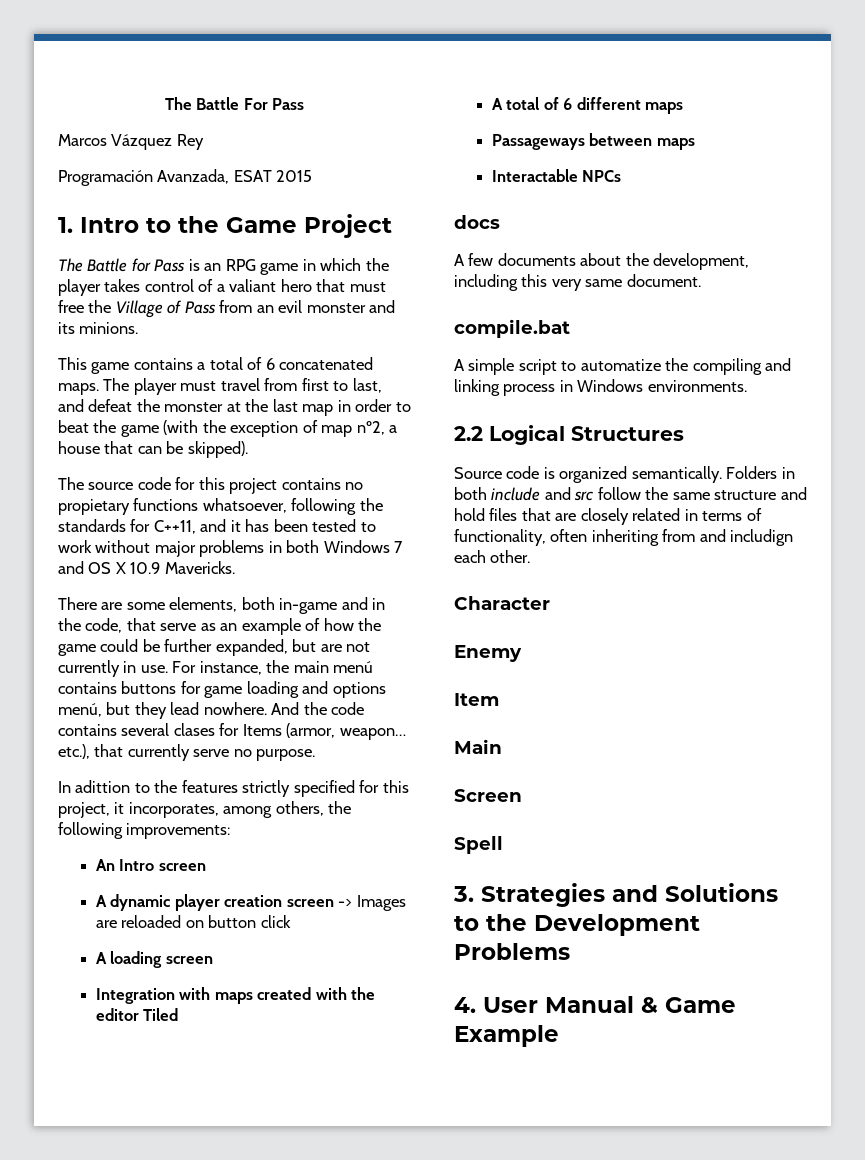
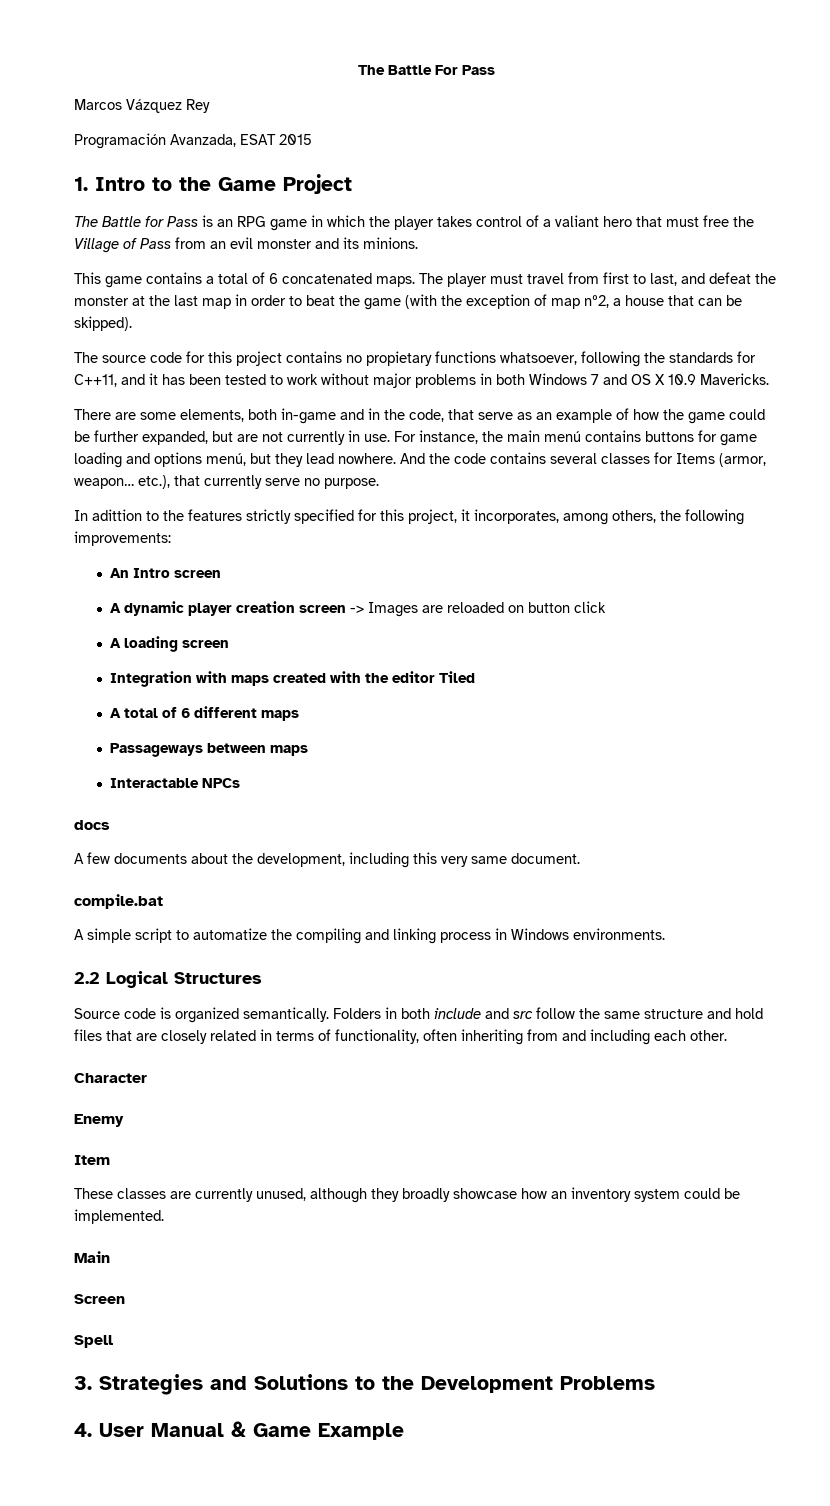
[173,723,215,736] clases -> [601,453,650,464] classes
[730,529,794,546] includign -> [590,1029,650,1045] including
(499, 699) none -> [74,1187,740,1203] [74,1209,164,1224] // These classes are currently unused, although they broadly showcase how an inventory system could be implemented.

